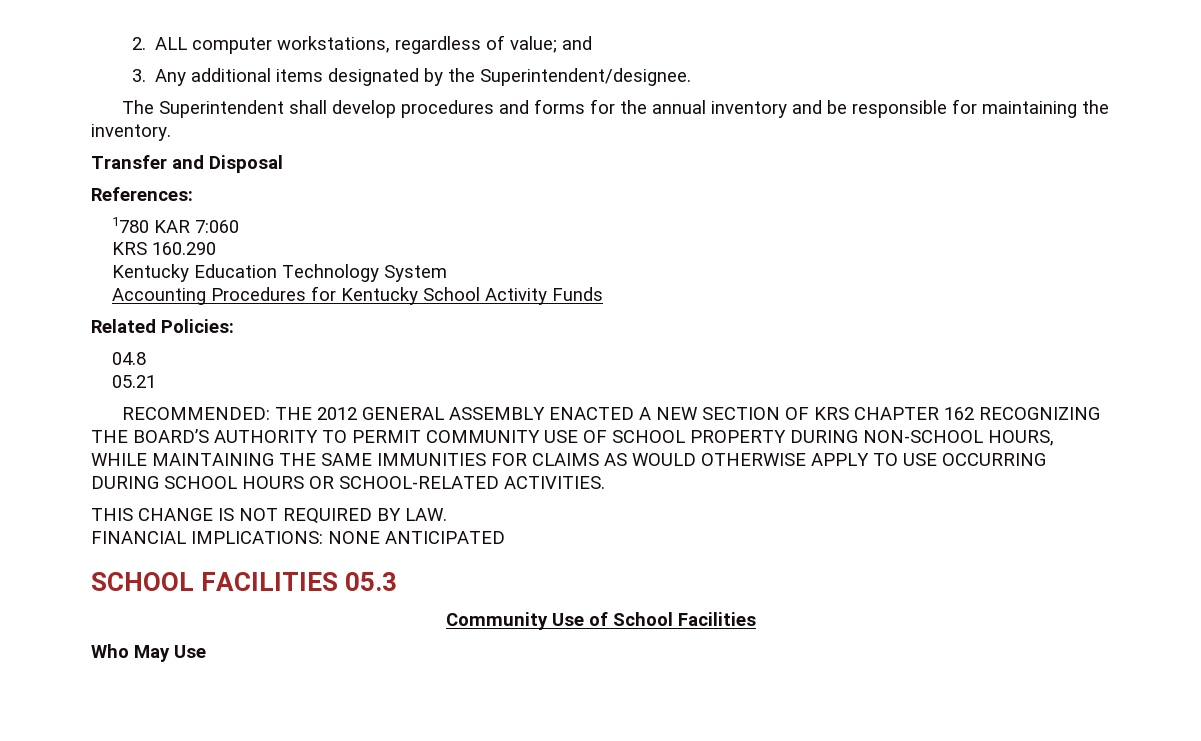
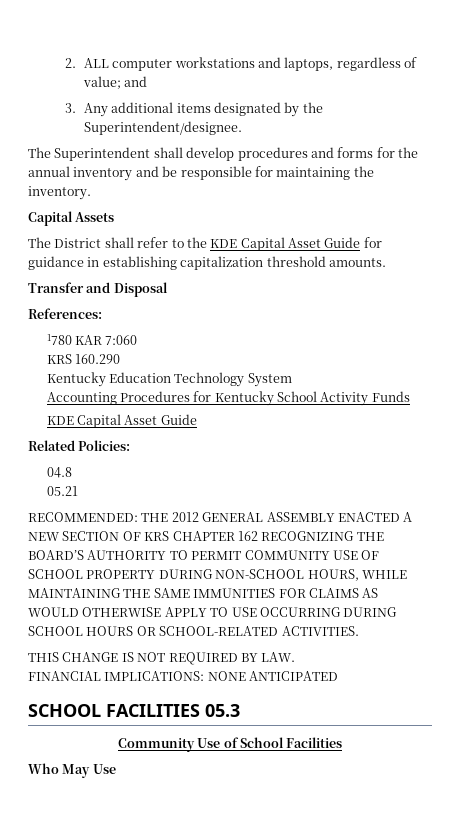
[277,36,391,53] workstations, -> [174,57,334,71] workstations and laptops,
(171, 132) none -> [28,211,115,226] [28,237,382,251] [28,256,386,270] // Capital Assets // The District shall refer to the KDE Capital Asset Guide for guidance in establishing capitalization threshold amounts.
(603, 294) none -> [46,414,197,428] // KDE Capital Asset Guide

